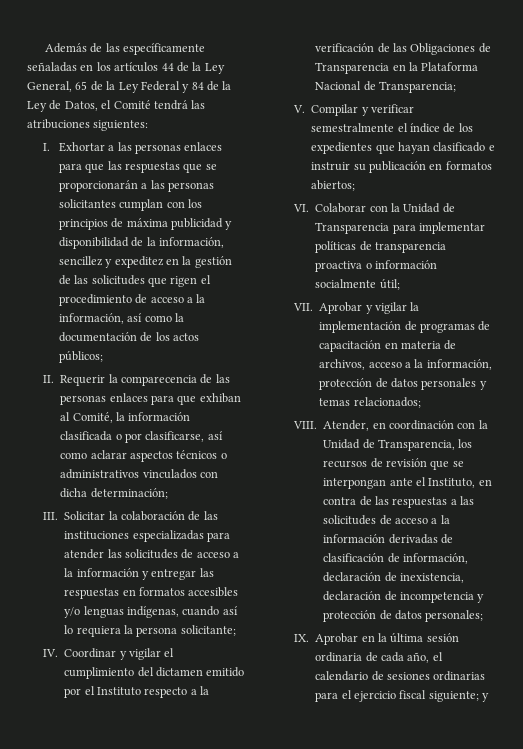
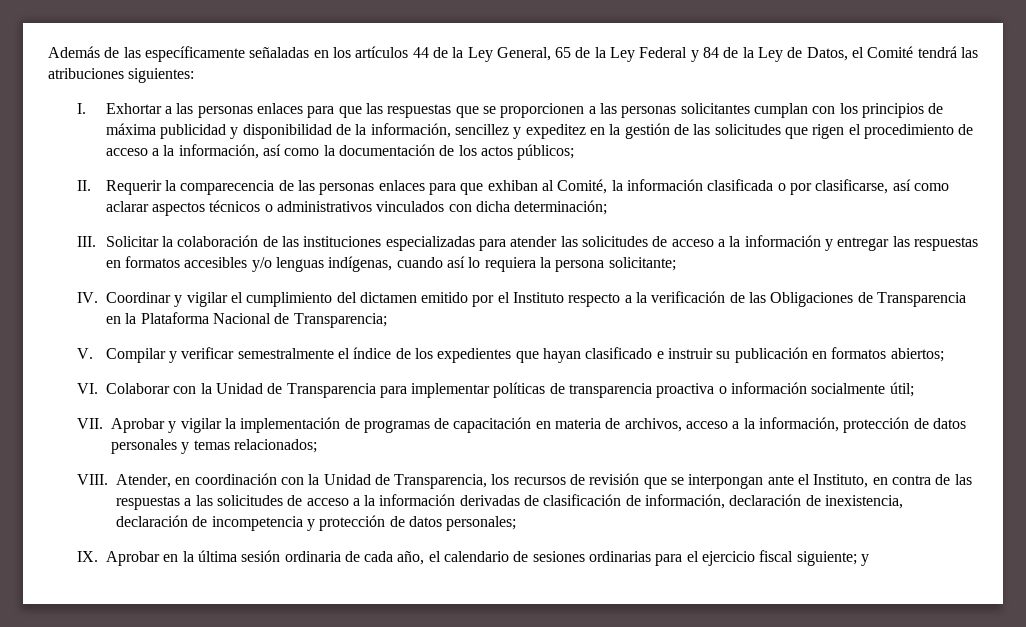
[58,180,138,192] proporcionarán -> [500,103,585,118] proporcionen

